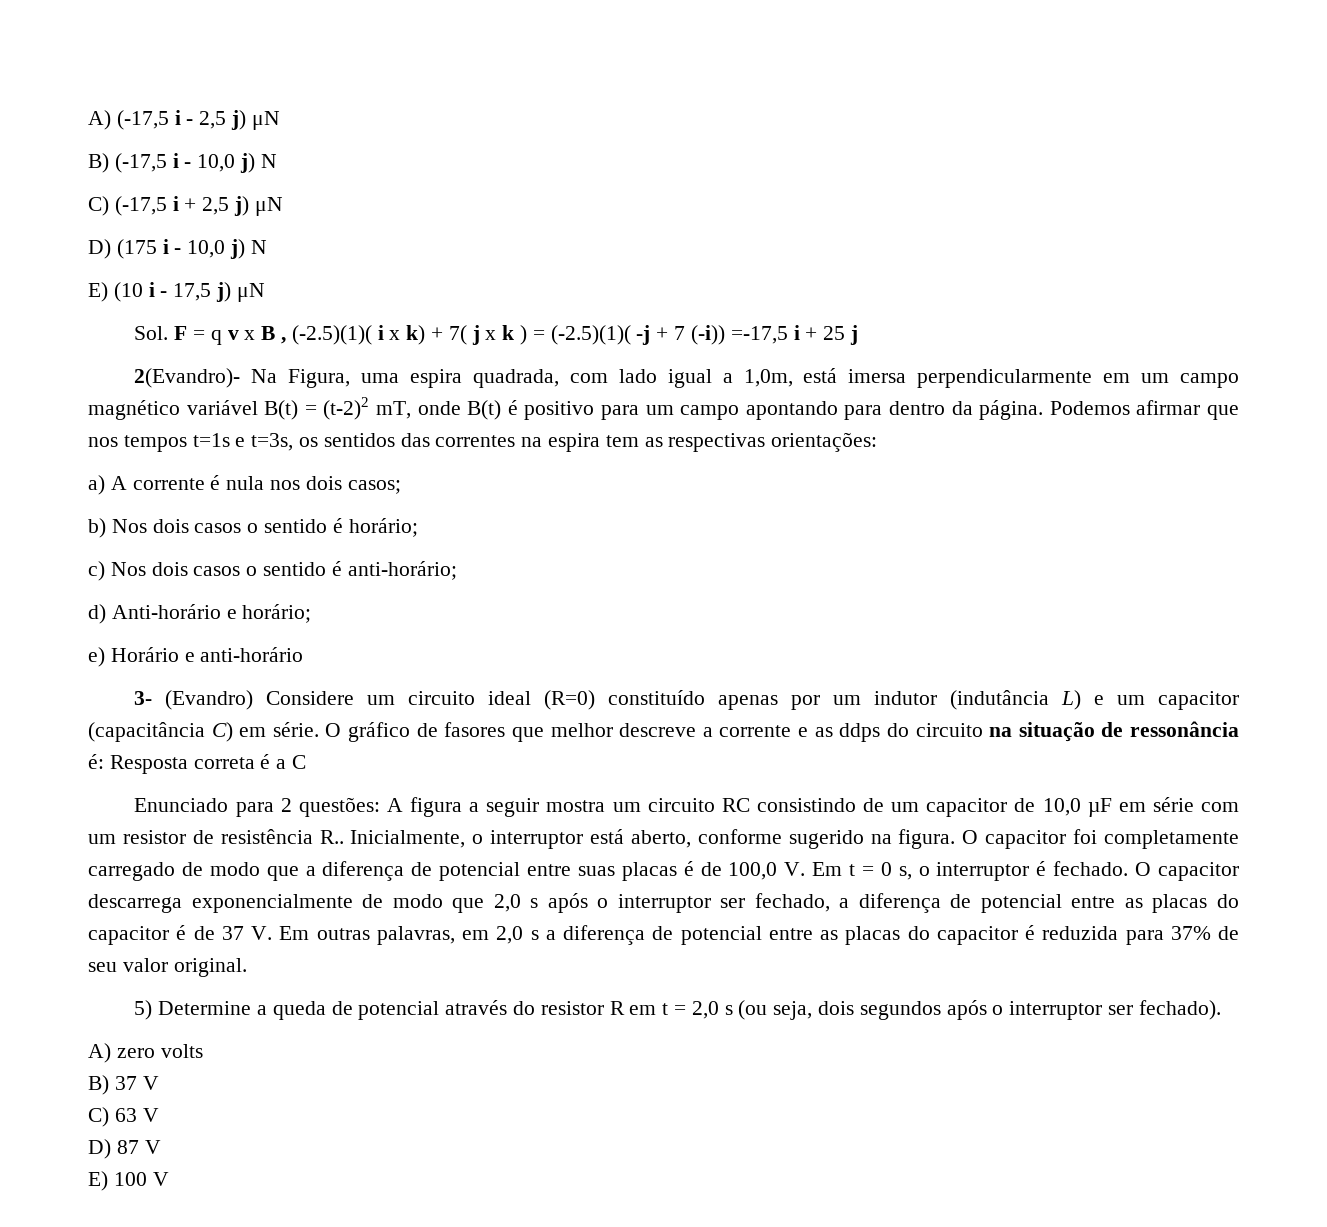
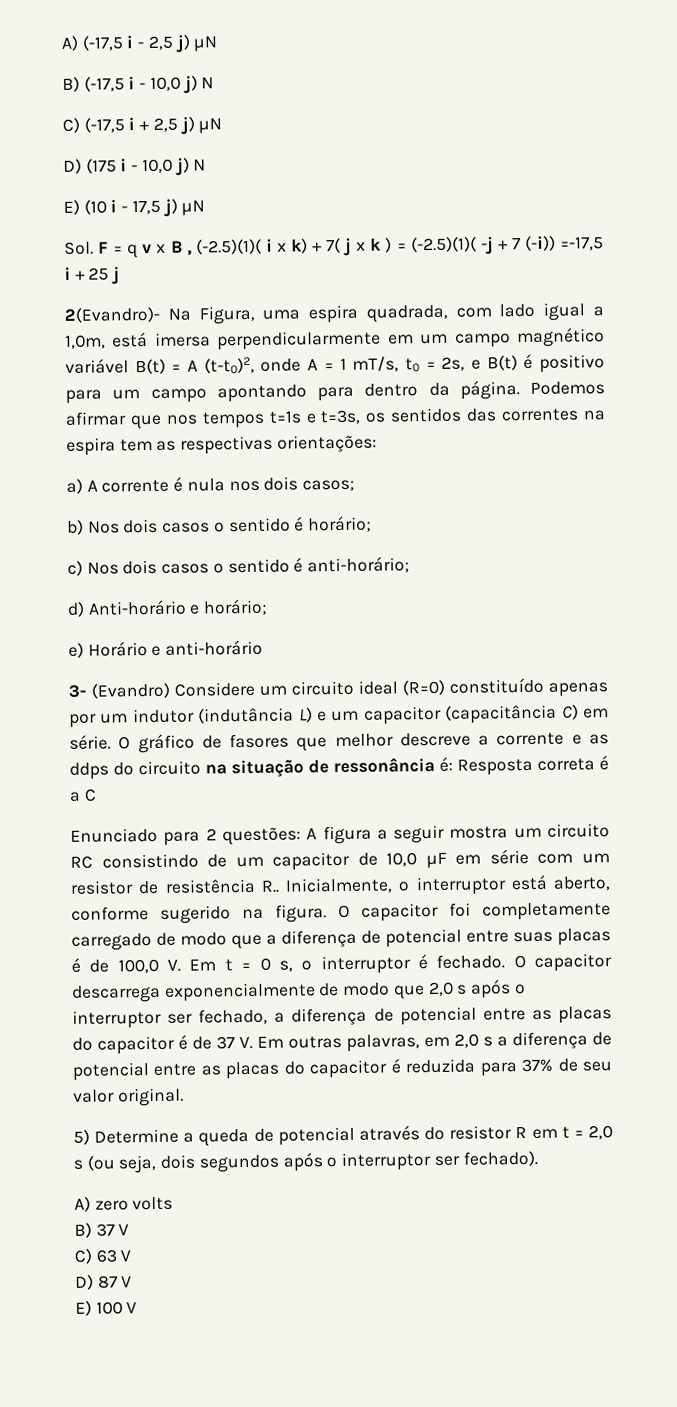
[323,397,461,420] (t-2)2 mT, onde -> [187,356,481,375] A (t-t0)2, onde A = 1 mT/s, t0 = 2s, e

